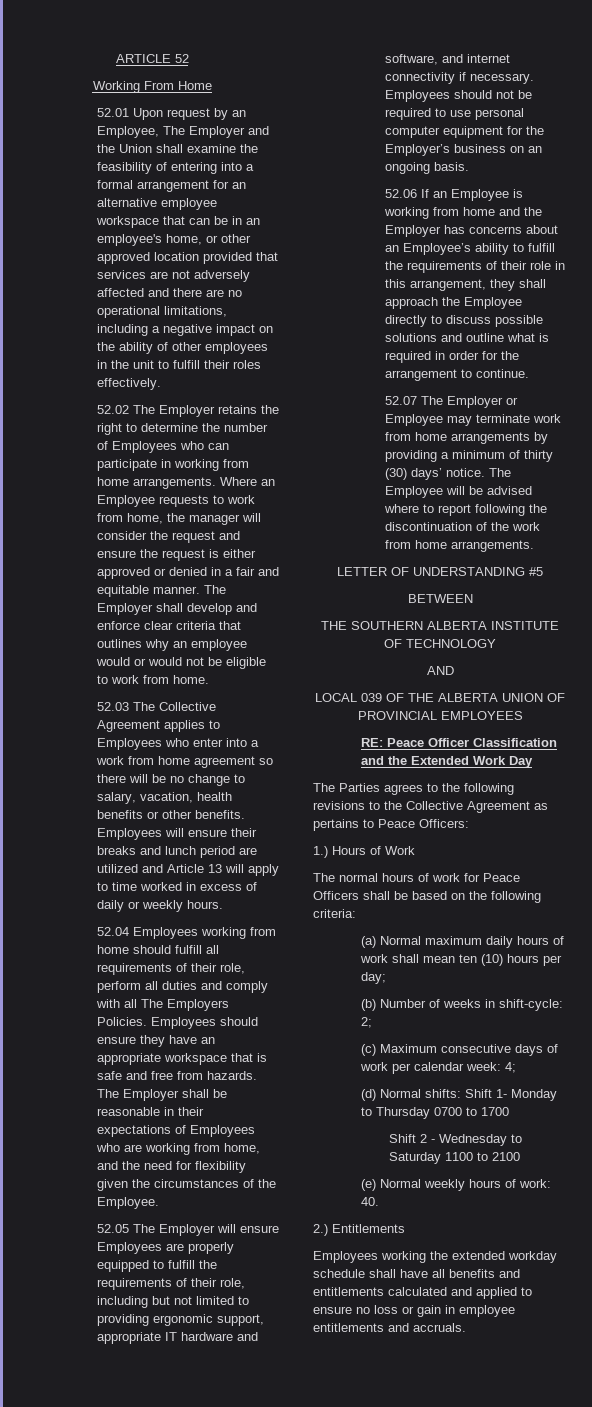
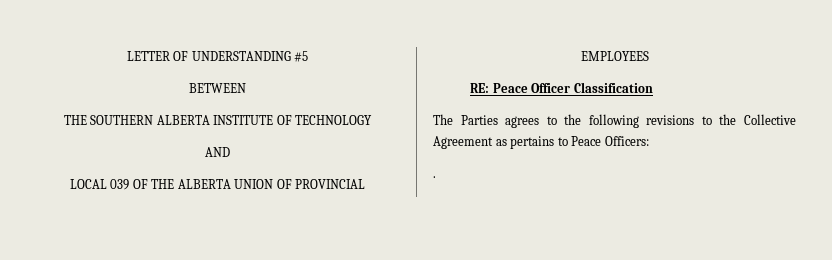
[115,54,189,63] [92,81,212,93] [96,108,246,120] [96,126,269,138] [96,144,258,153] [96,162,254,174] [96,180,246,192] [96,198,217,210] [95,216,260,228] [96,234,251,246] [96,252,278,264] [96,270,250,282] [96,288,242,297] [96,306,227,318] [96,324,273,336] [96,342,268,354] [96,360,261,369] [96,378,161,390] [96,405,279,417] [96,423,268,435] [96,441,229,453] [96,459,249,471] [96,477,275,489] [96,495,255,507] [96,513,261,525] [96,531,240,543] [96,549,256,561] [96,567,279,579] [96,585,226,597] [96,603,257,615] [96,621,241,630] [96,639,247,651] [95,657,266,669] [96,675,209,684] [96,702,216,711] [96,720,220,732] [96,738,259,750] [95,756,273,768] [96,774,245,786] [96,792,232,804] [96,810,245,819] [96,828,257,840] [96,846,257,858] [96,864,279,876] [96,882,257,891] [96,900,223,912] [96,927,276,939] [96,945,219,954] [96,963,245,975] [96,981,268,993] [95,999,229,1011] [96,1017,258,1029] [96,1035,215,1047] [96,1053,267,1065] [96,1071,257,1080] [96,1089,227,1101] [96,1107,204,1116] [96,1125,255,1137] [95,1143,260,1155] [96,1161,246,1173] [96,1179,276,1191] [96,1197,159,1209] [96,1224,279,1236] [96,1242,234,1254] [96,1260,217,1272] [96,1278,245,1290] [96,1296,249,1308] [96,1314,264,1326] [96,1332,258,1344] [384,54,510,65] [384,72,534,84] [384,90,532,102] [384,108,524,120] [384,126,544,138] [384,144,542,156] [384,162,469,174] [384,189,523,201] [383,207,542,219] [384,225,558,237] [384,243,555,255] [384,261,565,273] [384,279,546,291] [384,297,522,309] [384,315,543,327] [384,333,549,342] [384,351,519,363] [384,369,529,381] [384,396,518,408] [384,414,561,426] [384,432,548,444] [384,450,553,462] [384,468,511,480] [384,486,532,498] [383,504,547,516] [384,522,540,531] [384,540,534,552] ARTICLE 52 // Working From Home // 52.01 Upon request by an Employee, The Employer and the Union shall examine the feasibility of entering into a formal arrangement for an alternative employee workspace that can be in an employee's home, or other approved location provided that services are not adversely affected and there are no operational limitations, including a negative impact on the ability of other employees in the unit to fulfill their roles effectively. // 52.02 The Employer retains the right to determine the number of Employees who can participate in working from home arrangements. Where an Employee requests to work from home, the manager will consider the request and ensure the request is either approved or denied in a fair and equitable manner. The Employer shall develop and enforce clear criteria that outlines why an employee would or would not be eligible to work from home. // 52.03 The Collective Agreement applies to Employees who enter into a work from home agreement so there will be no change to salary, vacation, health benefits or other benefits. Employees will ensure their breaks and lunch period are utilized and Article 13 will apply to time worked in excess of daily or weekly hours. // 52.04 Employees working from home should fulfill all requirements of their role, perform all duties and comply with all The Employers Policies. Employees should ensure they have an appropriate workspace that is safe and free from hazards. The Employer shall be reasonable in their expectations of Employees who are working from home, and the need for flexibility given the circumstances of the Employee. // 52.05 The Employer will ensure Employees are properly equipped to fulfill the requirements of their role, including but not limited to providing ergonomic support, appropriate IT hardware and software, and internet connectivity if necessary. Employees should not be required to use personal computer equipment for the Employer’s business on an ongoing basis. // 52.06 If an Employee is working from home and the Employer has concerns about an Employee’s ability to fulfill the requirements of their role in this arrangement, they shall approach the Employee directly to discuss possible solutions and outline what is required in order for the arrangement to continue. // 52.07 The Employer or Employee may terminate work from home arrangements by providing a minimum of thirty (30) days’ notice. The Employee will be advised where to report following the discontinuation of the work from home arrangements. // -> (126, 56) none
[360,756,533,768] and the Extended Work Day -> (653, 87) none
[313,846,415,858] [313,873,520,882] [313,891,541,903] [313,909,356,918] [360,936,564,948] [359,954,562,966] [360,972,386,984] [360,999,563,1011] [360,1017,372,1028] [360,1044,558,1056] [359,1062,516,1074] [360,1089,557,1101] [360,1107,509,1119] [389,1134,523,1146] [389,1152,521,1164] [360,1179,551,1191] [360,1197,379,1206] [313,1224,405,1236] [313,1251,557,1263] [313,1269,520,1278] [313,1287,532,1299] [313,1305,515,1317] [313,1323,466,1332] 1.) Hours of Work // The normal hours of work for Peace Officers shall be based on the following criteria: // (a) Normal maximum daily hours of work shall mean ten (10) hours per day; // (b) Number of weeks in shift-cycle: 2; // (c) Maximum consecutive days of work per calendar week: 4; // (d) Normal shifts: Shift 1- Monday to Thursday 0700 to 1700 // Shift 2 - Wednesday to Saturday 1100 to 2100 // (e) Normal weekly hours of work: 40. // 2.) Entitlements // Employees working the extended workday schedule shall have all benefits and entitlements calculated and applied to ensure no loss or gain in employee entitlements and accruals. -> [433,176,436,178] .

